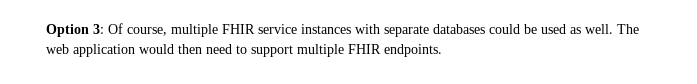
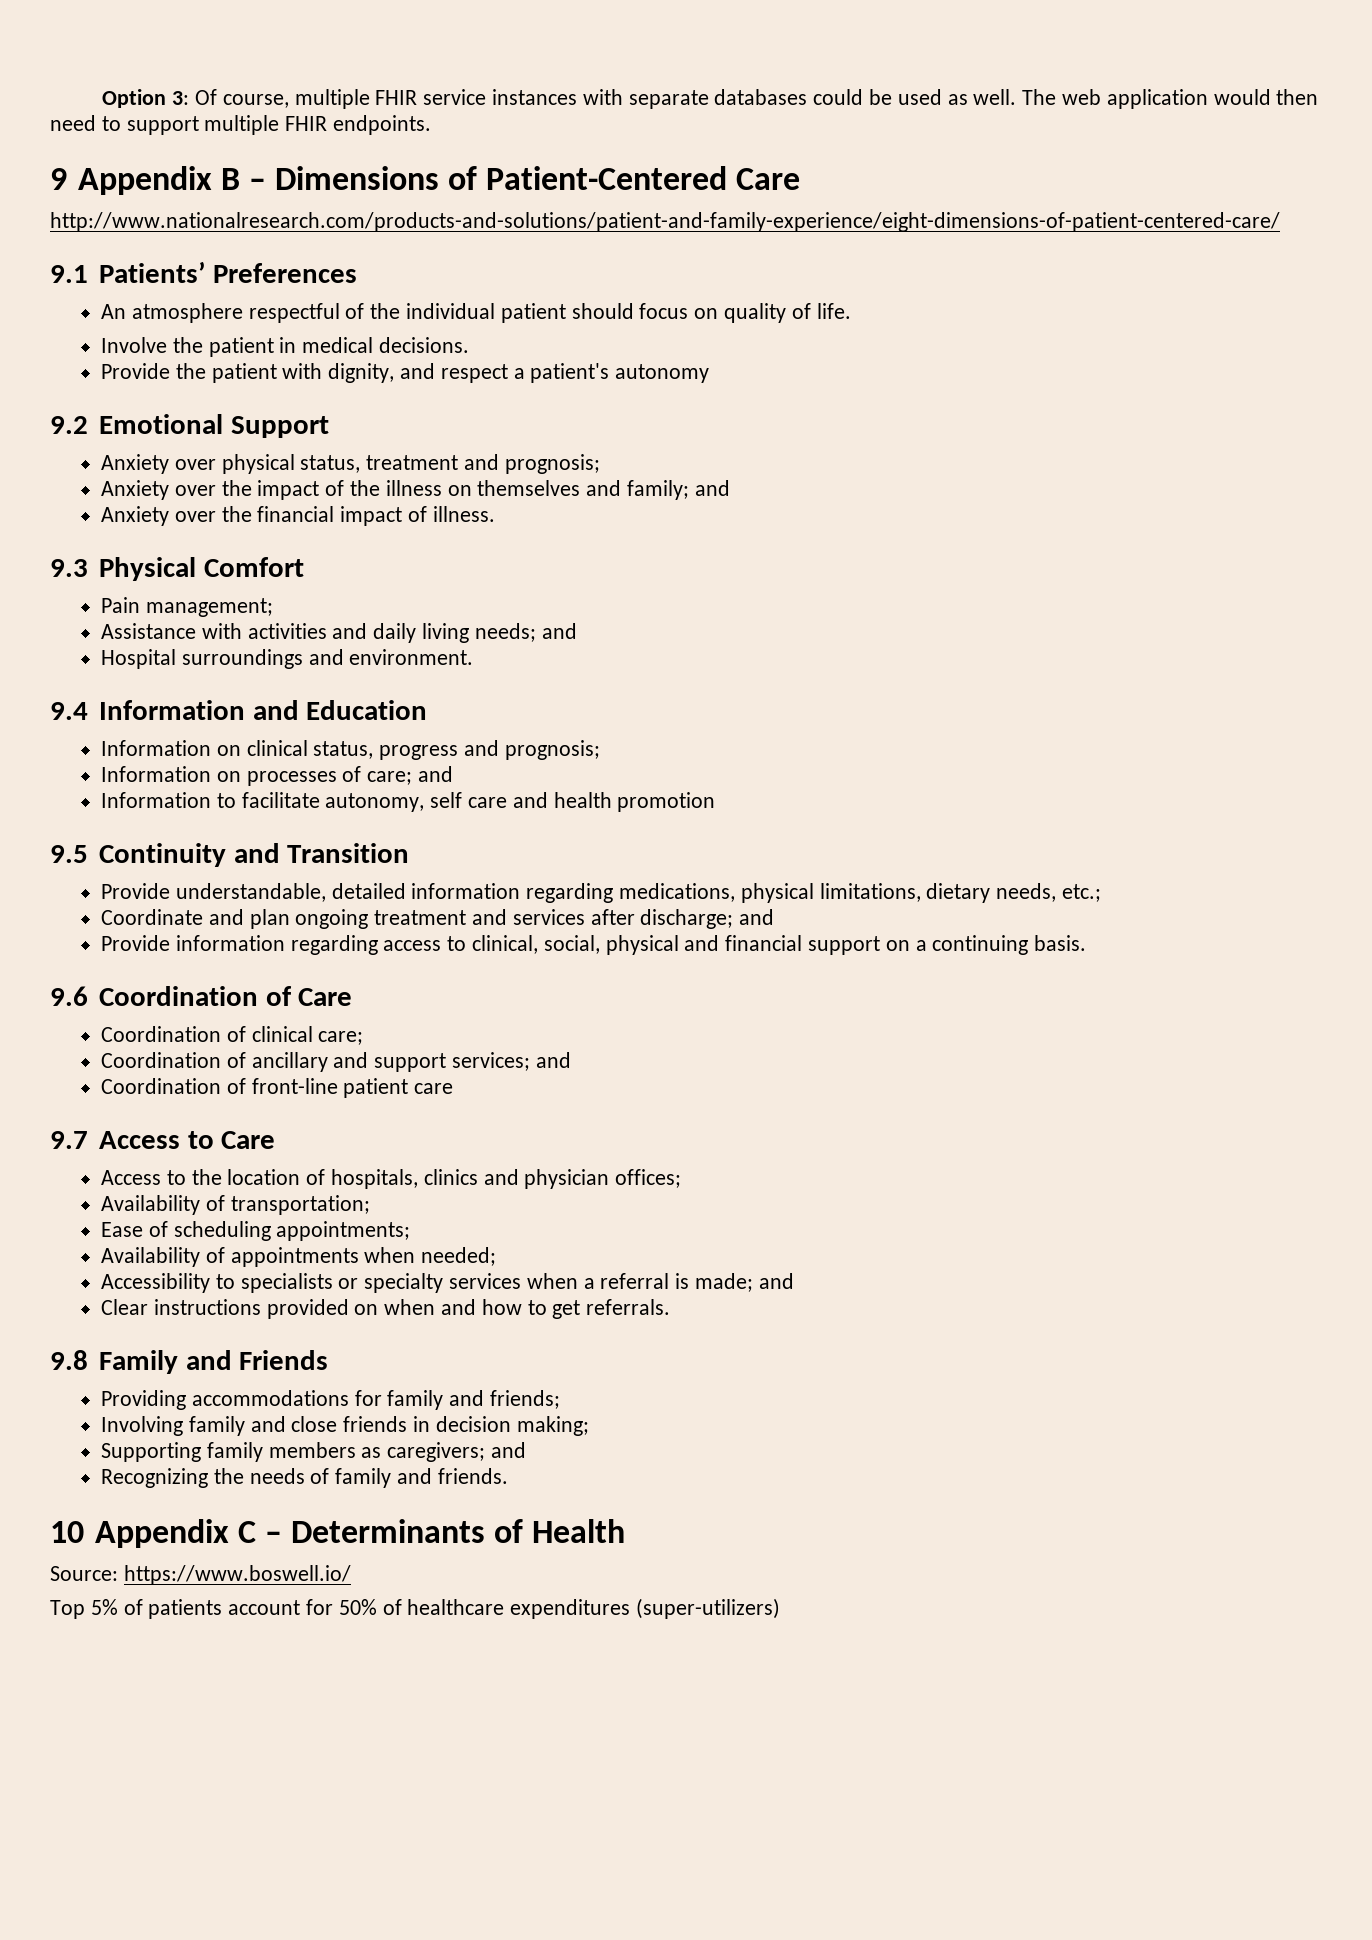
(442, 50) none -> [50,166,801,195] [50,212,1280,232] [50,261,357,283] [100,303,851,323] [100,337,469,357] [100,363,710,383] [50,414,329,438] [100,454,600,474] [100,480,730,500] [100,506,495,526] [50,557,304,581] [100,597,273,617] [100,623,577,643] [100,649,474,669] [50,700,428,720] [100,740,600,760] [100,766,453,786] [100,792,716,812] [50,843,410,867] [100,883,1101,903] [100,909,775,929] [100,935,1087,955] [50,986,353,1006] [100,1026,364,1045] [100,1052,571,1072] [100,1078,454,1098] [50,1131,276,1149] [100,1169,682,1189] [100,1195,370,1215] [100,1221,411,1241] [100,1247,497,1267] [100,1273,794,1293] [100,1299,671,1319] [50,1350,329,1374] [100,1390,560,1410] [100,1416,589,1436] [100,1442,526,1462] [100,1468,508,1488] [50,1519,625,1548] [50,1565,351,1585] [50,1598,781,1619] // 9 Appendix B – Dimensions of Patient-Centered Care // http://www.nationalresearch.com/products-and-solutions/patient-and-family-experience/eight-dimensions-of-patient-centered-care/ // 9.1 Patients’ Preferences // An atmosphere respectful of the individual patient should focus on quality of life. // Involve the patient in medical decisions. // Provide the patient with dignity, and respect a patient's autonomy // 9.2 Emotional Support // Anxiety over physical status, treatment and prognosis; // Anxiety over the impact of the illness on themselves and family; and // Anxiety over the financial impact of illness. // 9.3 Physical Comfort // Pain management; // Assistance with activities and daily living needs; and // Hospital surroundings and environment. // 9.4 Information and Education // Information on clinical status, progress and prognosis; // Information on processes of care; and // Information to facilitate autonomy, self care and health promotion // 9.5 Continuity and Transition // Provide understandable, detailed information regarding medications, physical limitations, dietary needs, etc.; // Coordinate and plan ongoing treatment and services after discharge; and // Provide information regarding access to clinical, social, physical and financial support on a continuing basis. // 9.6 Coordination of Care // Coordination of clinical care; // Coordination of ancillary and support services; and // Coordination of front-line patient care // 9.7 Access to Care // Access to the location of hospitals, clinics and physician offices; // Availability of transportation; // Ease of scheduling appointments; // Availability of appointments when needed; // Accessibility to specialists or specialty services when a referral is made; and // Clear instructions provided on when and how to get referrals. // 9.8 Family and Friends // Providing accommodations for family and friends; // Involving family and close friends in decision making; // Supporting family members as caregivers; and // Recognizing the needs of family and friends. // 10 Appendix C – Determinants of Health // Source: https://www.boswell.io/ // Top 5% of patients account for 50% of healthcare expenditures (super-utilizers)

